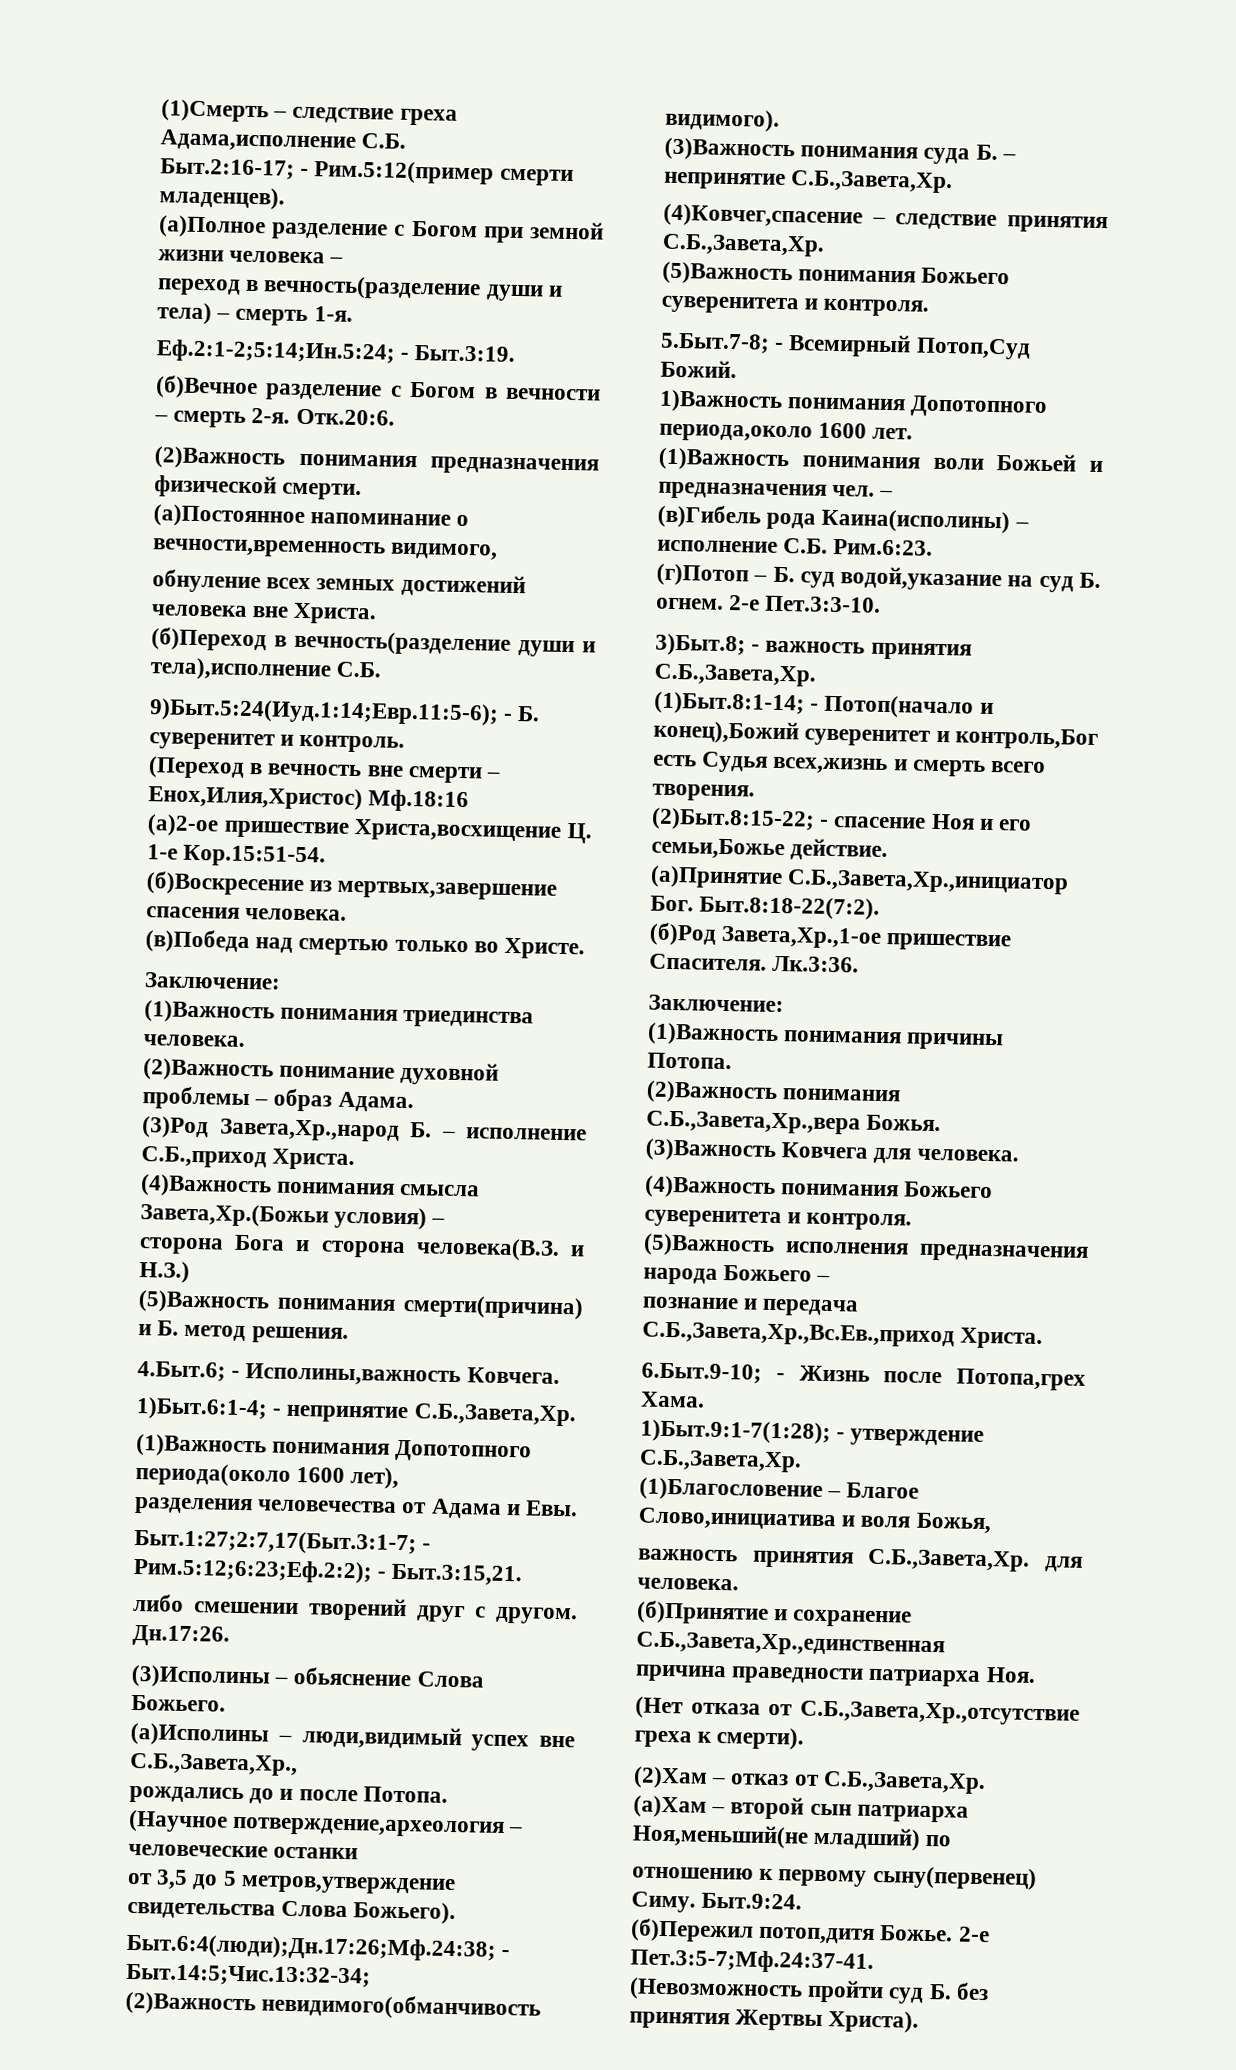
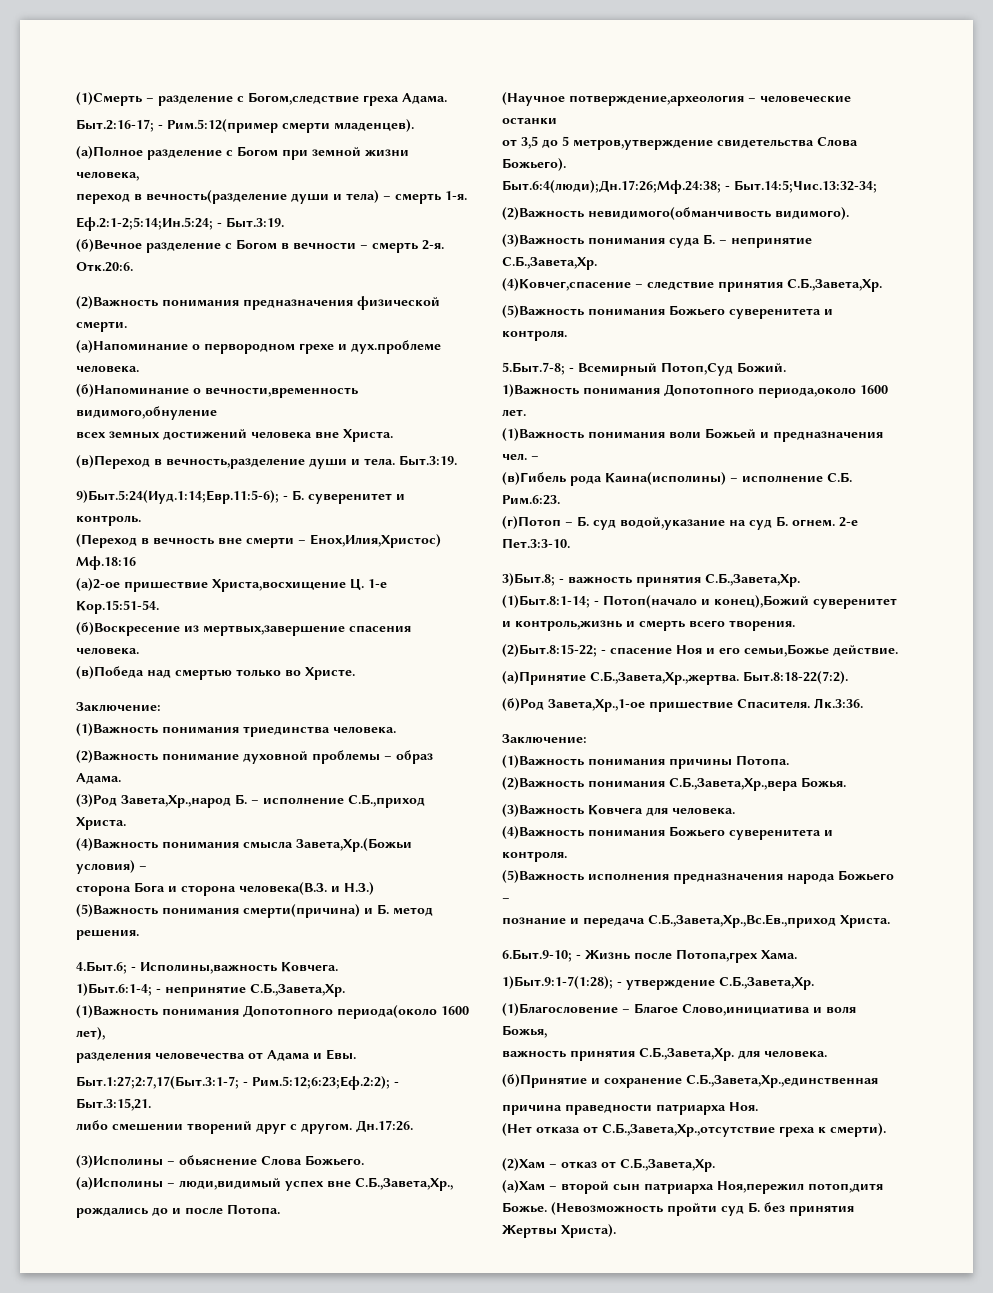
[292,106,458,126] [160,129,407,153] следствие греха Адама,исполнение С.Б. -> [158,92,447,106] разделение с Богом,следствие греха Адама.
[229,250,344,264] человека – -> [76,171,139,181] человека,
[153,504,470,529] [152,538,499,561] [152,569,261,594] (а)Постоянное напоминание о вечности,временность видимого, // обнуление -> [76,340,441,354] [76,365,139,373] [76,384,358,398] [76,406,217,420] (а)Напоминание о первородном грехе и дух.проблеме человека. // (б)Напоминание о вечности,временность видимого,обнуление //
[151,627,596,658] [150,657,382,682] (б)Переход в вечность(разделение души и тела),исполнение С.Б. -> [76,455,457,469] (в)Переход в вечность,разделение души и тела. Быт.3:19.
[955,727,1098,750] [653,751,889,776] контроль,Бог есть Судья всех,жизнь -> [515,620,622,631] контроль,жизнь
[787,869,1070,895] [650,895,694,912] С.Б.,Завета,Хр.,инициатор Бог. -> [590,671,739,685] С.Б.,Завета,Хр.,жертва.
[632,1823,952,1851] [632,1865,1037,1891] [631,1891,803,1913] [630,1918,990,1946] [630,1948,874,1974] Ноя,меньший(не младший) по // отношению к первому сыну(первенец) Симу. Быт.9:24. // (б)Пережил потоп,дитя Божье. 2-е Пет.3:5-7;Мф.24:37-41. // -> [717,1181,883,1194] [502,1202,547,1213] Ноя,пережил потоп,дитя Божье.

